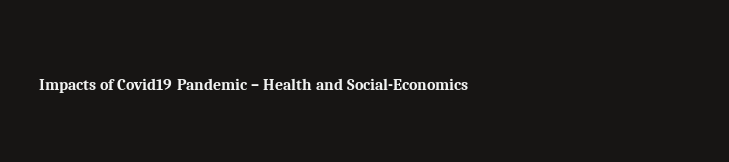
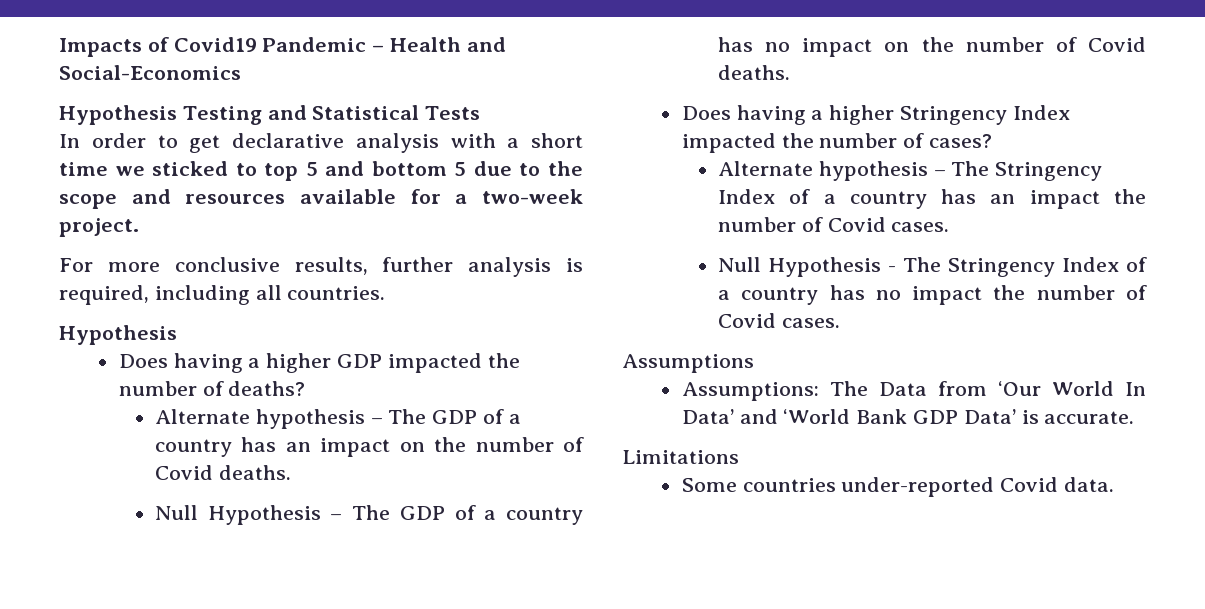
(469, 84) none -> [59,105,481,125] [59,133,583,153] [59,161,583,181] [59,189,583,209] [59,218,139,237] [59,257,583,277] [59,285,386,305] [59,325,177,345] [118,353,520,373] [118,381,306,396] [154,409,521,429] [154,437,585,457] [154,465,291,480] [154,505,584,525] [717,37,1146,57] [717,65,790,80] [681,105,1070,125] [681,133,993,153] [717,161,1103,181] [717,189,1146,209] [717,217,950,232] [717,257,1147,277] [717,285,1147,305] [717,313,840,328] [622,354,754,373] [681,381,1146,401] [681,409,1135,424] [622,450,739,464] [681,477,1115,497] // Hypothesis Testing and Statistical Tests // In order to get declarative analysis with a short time we sticked to top 5 and bottom 5 due to the scope and resources available for a two-week project. // For more conclusive results, further analysis is required, including all countries. // Hypothesis // Does having a higher GDP impacted the number of deaths? // Alternate hypothesis – The GDP of a country has an impact on the number of Covid deaths. // Null Hypothesis – The GDP of a country has no impact on the number of Covid deaths. // Does having a higher Stringency Index impacted the number of cases? // Alternate hypothesis – The Stringency Index of a country has an impact the number of Covid cases. // Null Hypothesis - The Stringency Index of a country has no impact the number of Covid cases. // Assumptions // Assumptions: The Data from ‘Our World In Data’ and ‘World Bank GDP Data’ is accurate. // Limitations // Some countries under-reported Covid data.

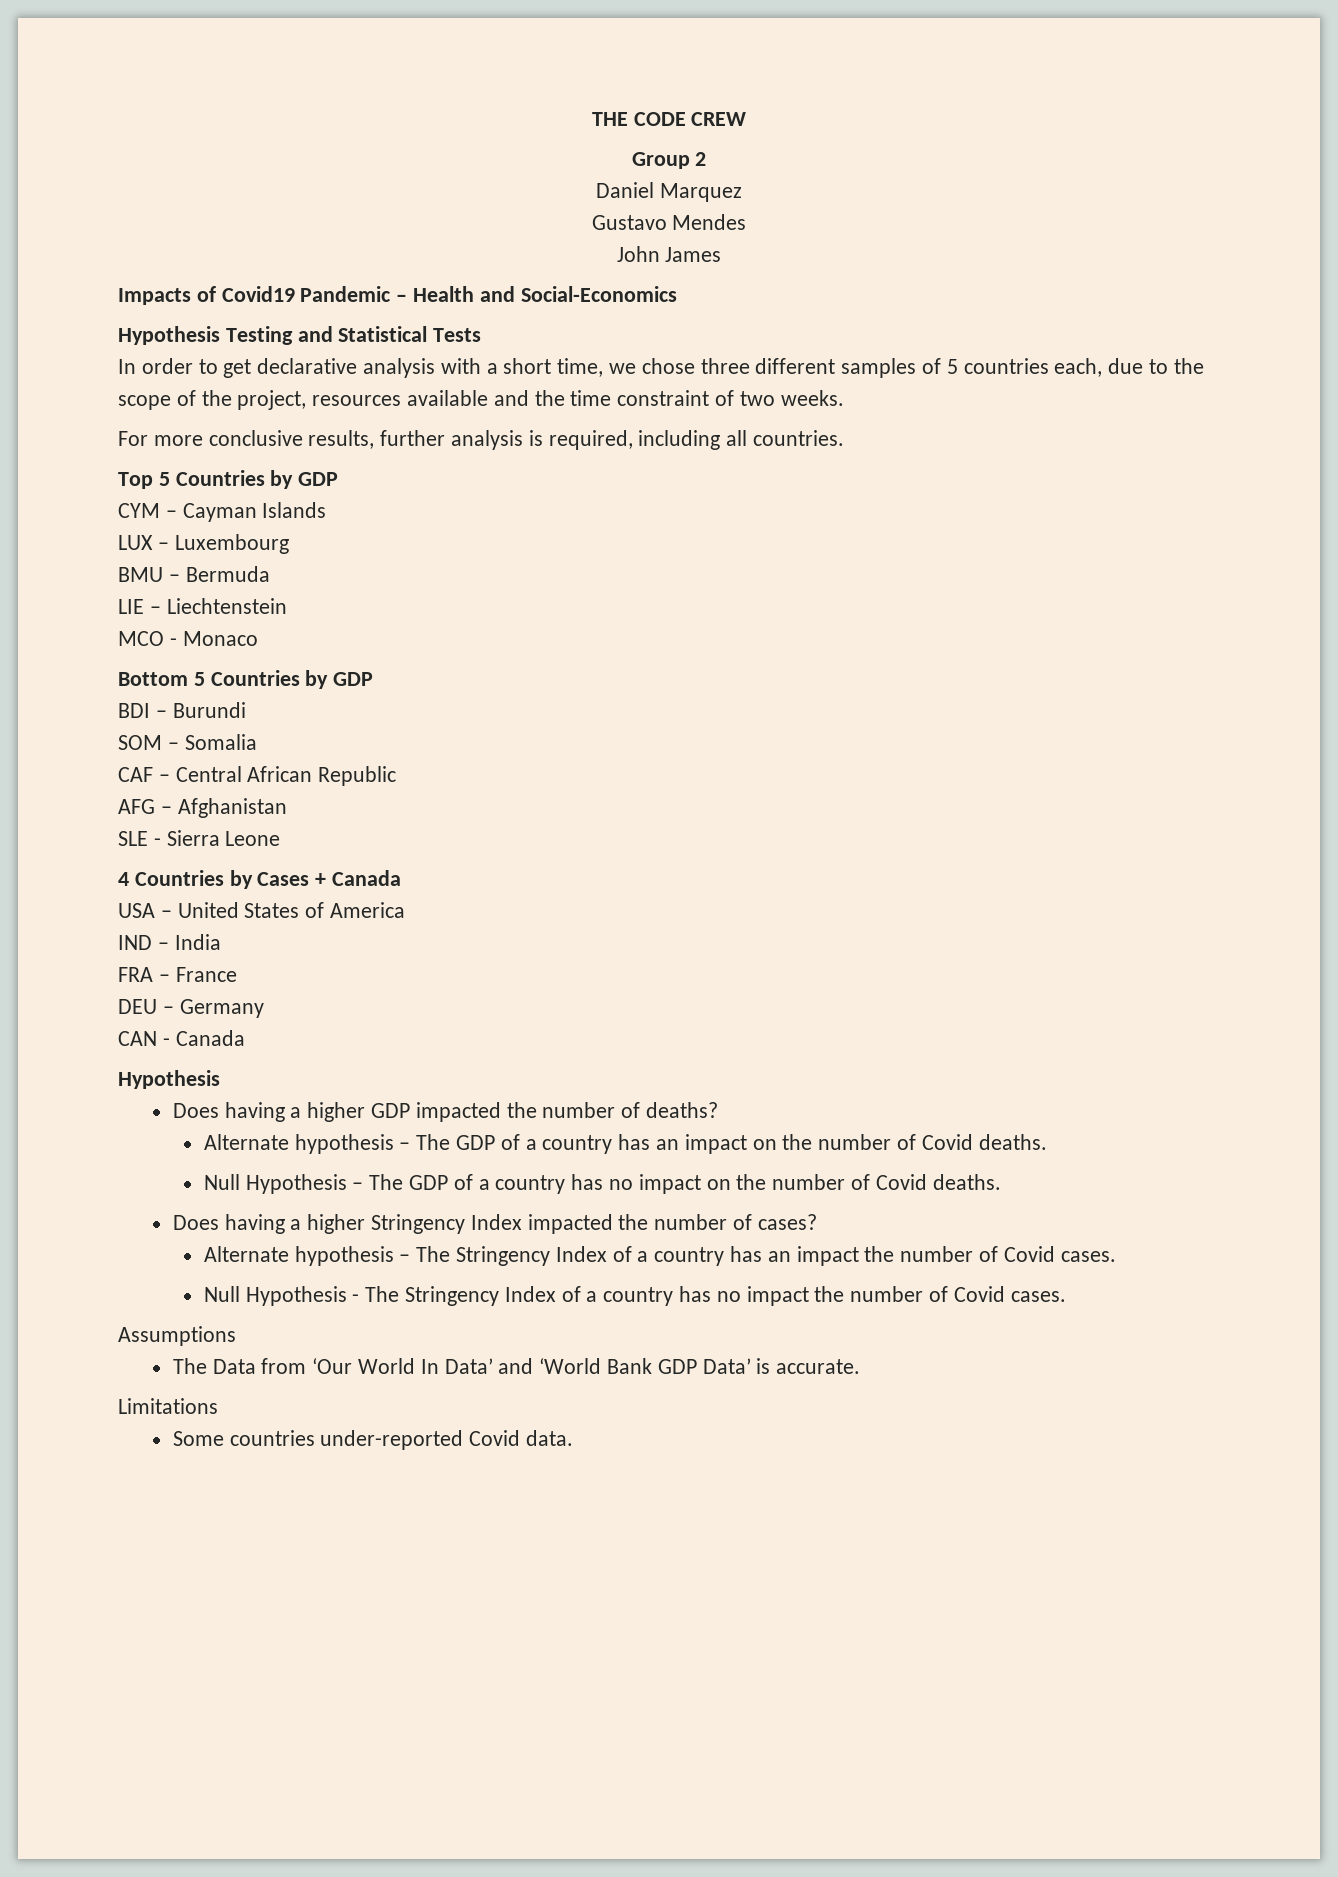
(59, 47) none -> [591,112,747,126] [631,152,707,169] [596,182,742,202] [591,214,747,230] [616,246,722,262] THE CODE CREW // Group 2 // Daniel Marquez // Gustavo Mendes // John James //
[59,161,583,181] [59,189,583,209] [59,218,139,237] time we sticked to top 5 and bottom 5 due to the scope and resources available for a two-week project. -> [557,358,1204,378] [118,390,844,410] time, we chose three different samples of 5 countries each, due to the scope of the project, resources available and the time constraint of two weeks.
(386, 293) none -> [118,470,339,489] [118,502,327,522] [118,534,289,554] [118,566,270,582] [118,598,287,614] [118,631,258,646] [118,670,374,689] [118,702,246,718] [118,734,257,750] [118,766,397,786] [118,798,287,818] [118,830,281,846] [118,870,402,889] [118,902,406,918] [118,934,221,950] [118,967,237,982] [118,999,264,1018] [118,1030,245,1046] // Top 5 Countries by GDP // CYM – Cayman Islands // LUX – Luxembourg // BMU – Bermuda // LIE – Liechtenstein // MCO - Monaco // Bottom 5 Countries by GDP // BDI – Burundi // SOM – Somalia // CAF – Central African Republic // AFG – Afghanistan // SLE - Sierra Leone // 4 Countries by Cases + Canada // USA – United States of America // IND – India // FRA – France // DEU – Germany // CAN - Canada
[681,382,819,401] Assumptions: -> (236, 1336) none

